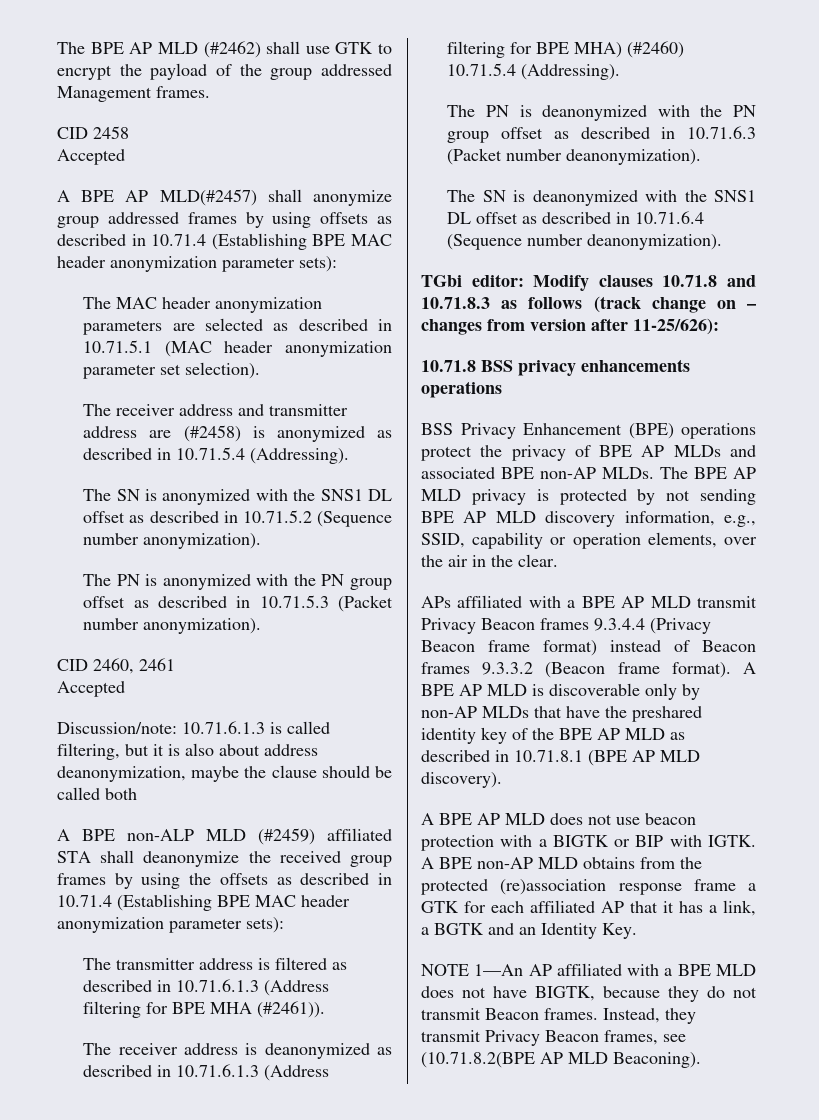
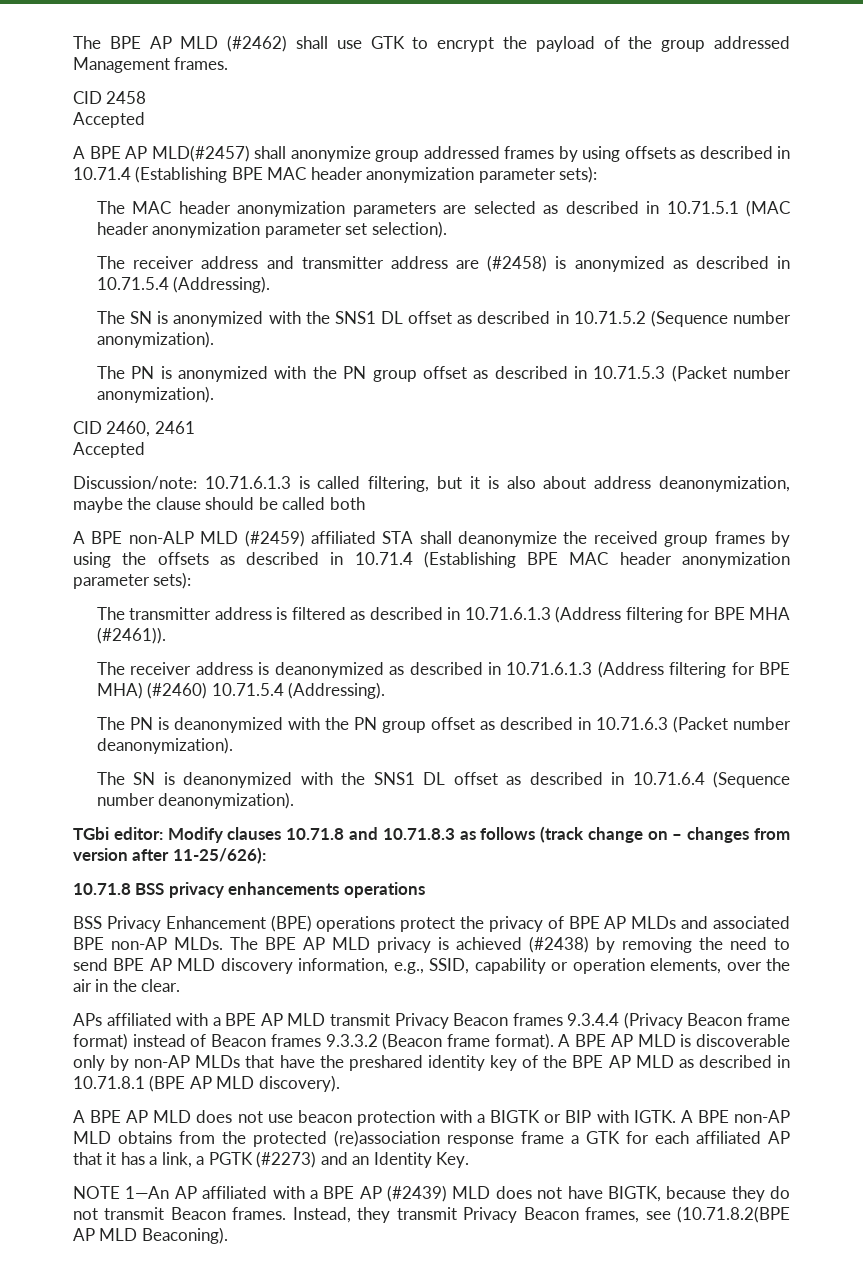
[559,489,756,505] protected by not sending -> [456,936,790,953] [73,958,108,971] achieved (#2438) by removing the need to send
[434,923,484,935] BGTK -> [208,1151,317,1168] PGTK (#2273)
(711, 970) none -> [359,1185,447,1202] AP (#2439)

